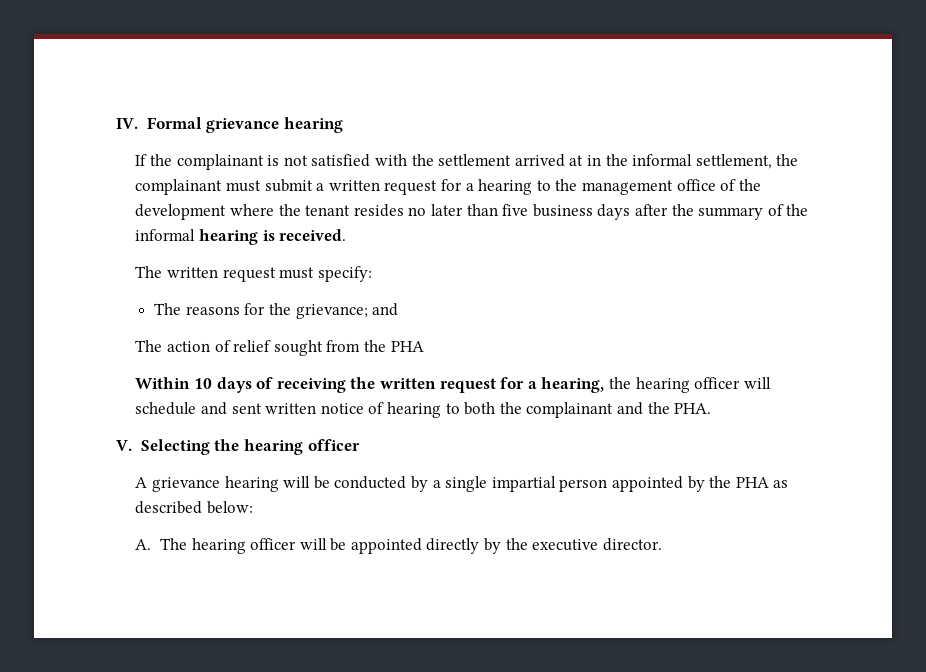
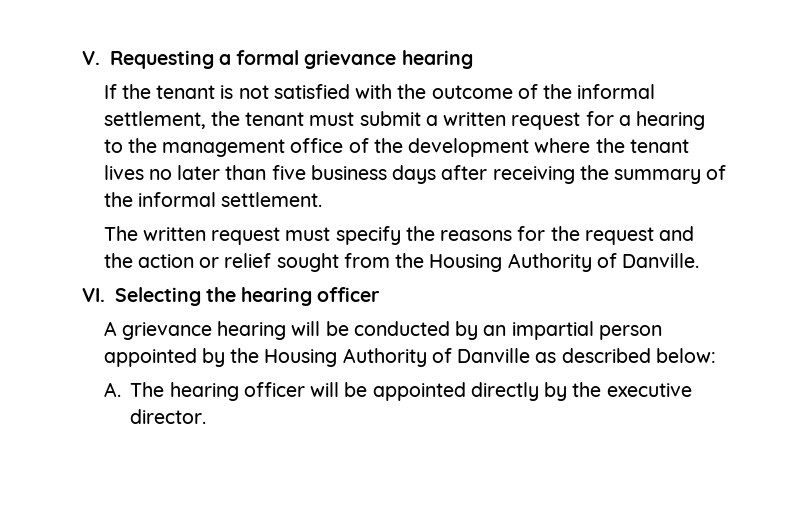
[116,117,202,129] IV. Formal -> [81,50,300,69] V. Requesting a formal
[176,154,264,170] complainant -> [156,85,216,99] tenant
[438,154,601,167] settlement arrived at in -> [431,84,538,99] outcome of
[135,179,223,195] complainant -> [245,112,305,126] tenant
[353,204,404,217] resides -> [103,165,144,180] lives
(668, 210) none -> [492,166,575,184] receiving
[199,229,347,245] hearing is received. -> [221,192,323,207] settlement.
[317,266,372,282] [154,303,182,315] specify: // The -> [335,226,435,245] specify the
[295,303,399,319] [135,340,231,352] grievance; and // The action of -> [584,226,695,245] [103,253,220,268] request and the action or
[390,341,424,352] [135,377,771,393] [135,402,712,418] [116,440,133,451] PHA // Within 10 days of receiving the written request for a hearing, the hearing officer will schedule and sent written notice of hearing to both the complainant and the PHA. // V. -> [429,253,700,272] [81,288,105,302] Housing Authority of Danville. // VI.
[432,476,488,492] a single -> [483,325,507,336] an
[735,477,769,488] PHA -> [264,348,531,367] Housing Authority of Danville

